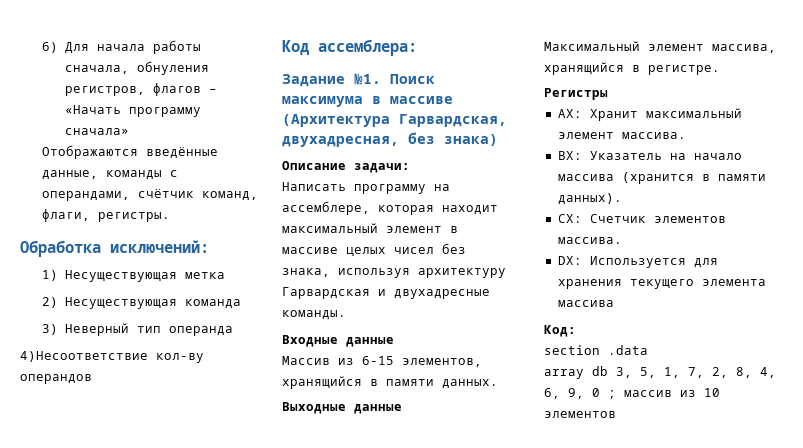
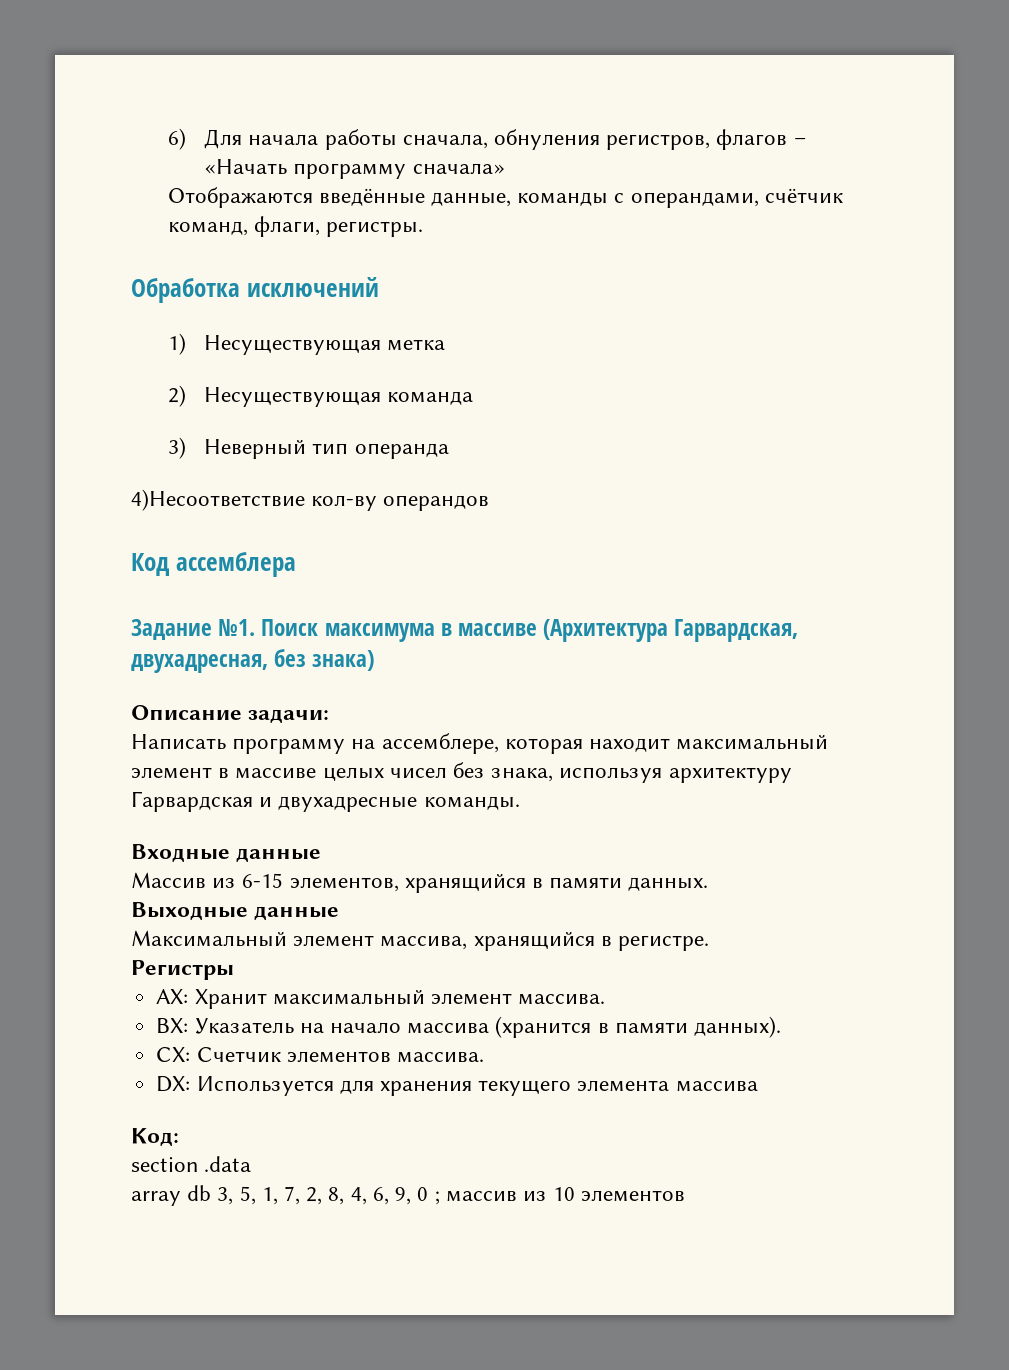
[110,240,209,253] исключений: -> [246,277,379,297] исключений
[318,39,417,56] ассемблера: -> [175,552,296,577] ассемблера

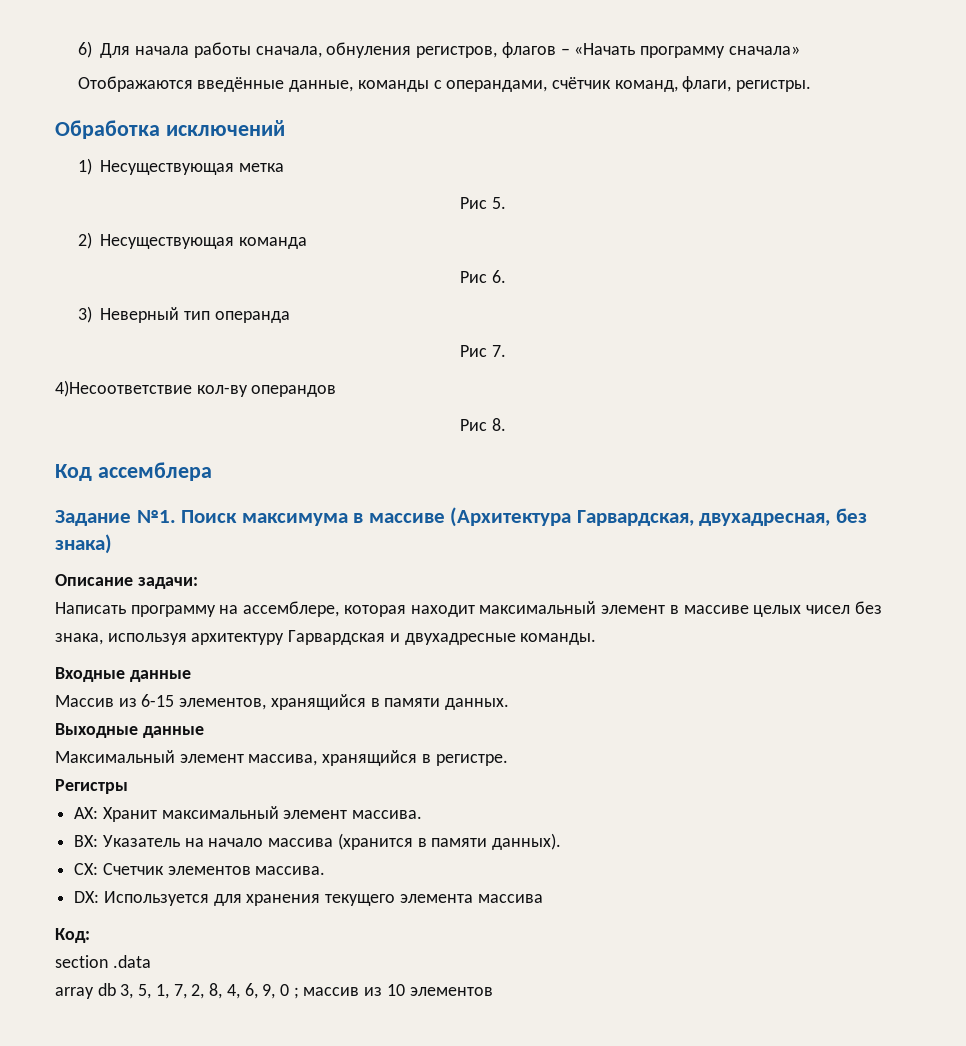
(446, 345) none -> [460,197,506,209] // Рис 5.
(474, 398) none -> [460,270,506,283] // Рис 6.
(449, 451) none -> [460,345,506,357] // Рис 7.
(490, 503) none -> [460,418,506,431] // Рис 8.

